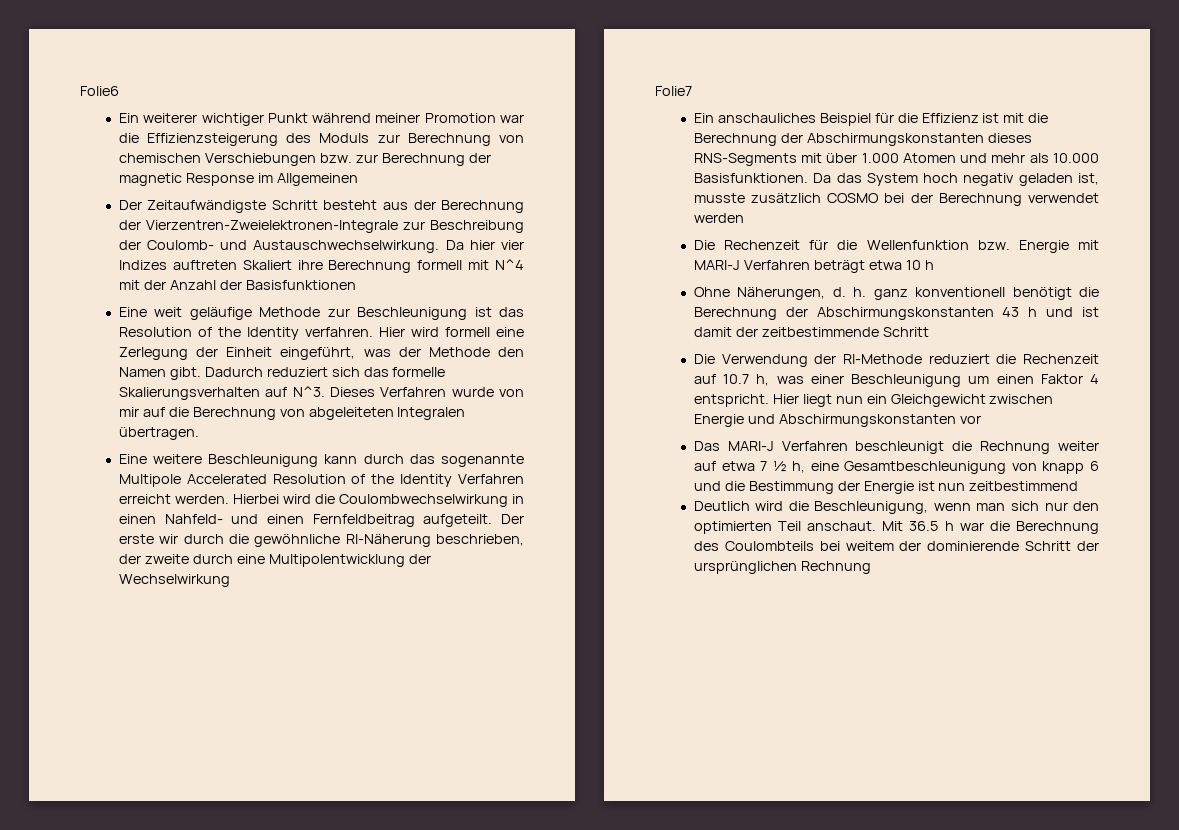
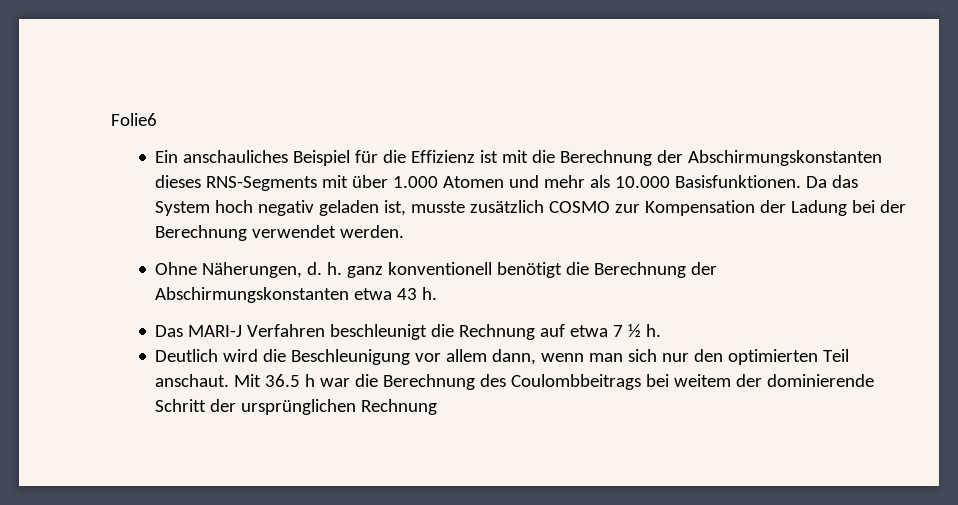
[118,113,524,126] [118,133,524,146] [118,153,491,166] [118,173,358,186] [118,200,524,213] [118,220,524,233] [118,240,524,253] [118,259,524,273] [118,280,356,290] [118,307,524,320] [118,327,524,340] [118,347,524,360] [118,367,446,380] [118,386,524,400] [118,407,466,420] [118,427,199,440] [118,454,524,467] [118,474,524,487] [118,494,524,507] [118,514,524,527] [118,534,524,547] [118,554,431,567] [118,574,230,587] [655,86,692,96] // Ein weiterer wichtiger Punkt während meiner Promotion war die Effizienzsteigerung des Moduls zur Berechnung von chemischen Verschiebungen bzw. zur Berechnung der magnetic Response im Allgemeinen // Der Zeitaufwändigste Schritt besteht aus der Berechnung der Vierzentren-Zweielektronen-Integrale zur Beschreibung der Coulomb- und Austauschwechselwirkung. Da hier vier Indizes auftreten Skaliert ihre Berechnung formell mit N^4 mit der Anzahl der Basisfunktionen // Eine weit geläufige Methode zur Beschleunigung ist das Resolution of the Identity verfahren. Hier wird formell eine Zerlegung der Einheit eingeführt, was der Methode den Namen gibt. Dadurch reduziert sich das formelle Skalierungsverhalten auf N^3. Dieses Verfahren wurde von mir auf die Berechnung von abgeleiteten Integralen übertragen. // Eine weitere Beschleunigung kann durch das sogenannte Multipole Accelerated Resolution of the Identity Verfahren erreicht werden. Hierbei wird die Coulombwechselwirkung in einen Nahfeld- und einen Fernfeldbeitrag aufgeteilt. Der erste wir durch die gewöhnliche RI-Näherung beschrieben, der zweite durch eine Multipolentwicklung der Wechselwirkung // Folie7 -> (157, 119) none
[884,193,1099,206] [693,213,744,223] [693,240,1099,253] [693,260,934,273] bei der Berechnung verwendet werden // Die Rechenzeit für die Wellenfunktion bzw. Energie mit MARI-J Verfahren beträgt etwa 10 h -> [615,200,907,216] [155,225,405,241] zur Kompensation der Ladung bei der Berechnung verwendet werden.
[1002,307,1099,317] [693,327,929,337] [693,354,1099,367] [693,374,1099,387] [693,394,1054,407] [693,414,981,427] 43 h und ist damit der zeitbestimmende Schritt // Die Verwendung der RI-Methode reduziert die Rechenzeit auf 10.7 h, was einer Beschleunigung um einen Faktor 4 entspricht. Hier liegt nun ein Gleichgewicht zwischen Energie und Abschirmungskonstanten vor -> [354,287,438,300] etwa 43 h.
[1058,441,1099,451] weiter -> (536, 332) none
[792,461,1099,474] [693,481,1079,494] h, eine Gesamtbeschleunigung von knapp 6 und die Bestimmung der Energie ist nun zeitbestimmend -> [646,324,662,337] h.
[814,501,929,514] Beschleunigung, -> [291,349,537,365] Beschleunigung vor allem dann,
[724,541,814,551] Coulombteils -> [511,374,642,390] Coulombbeitrags

